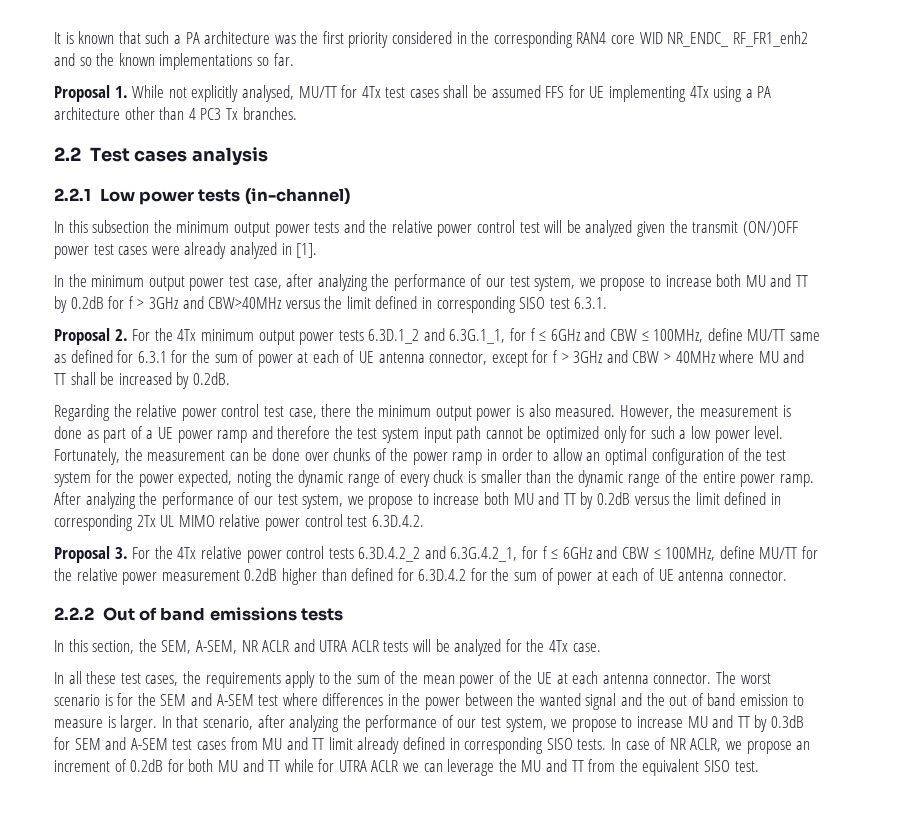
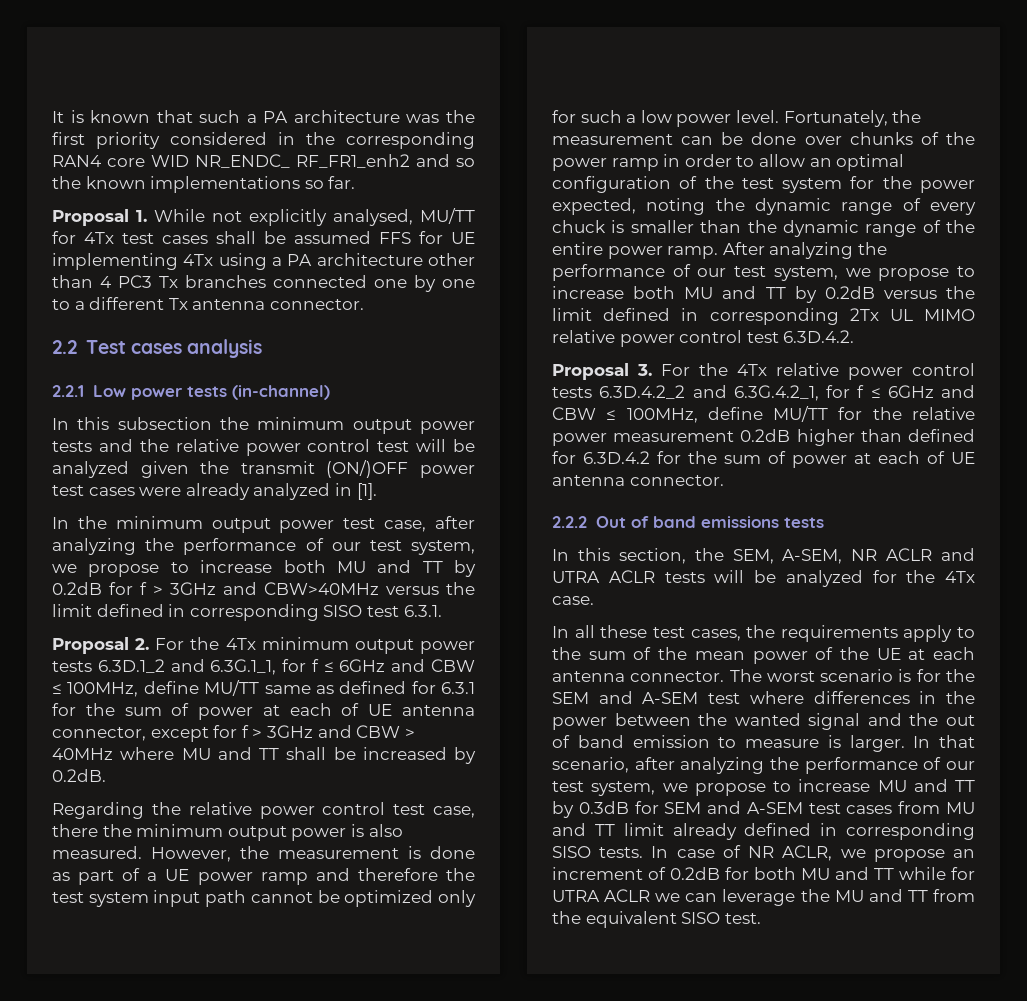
[242,107,297,120] branches. -> [185,275,475,292] [52,297,364,310] branches connected one by one to a different Tx antenna connector.

